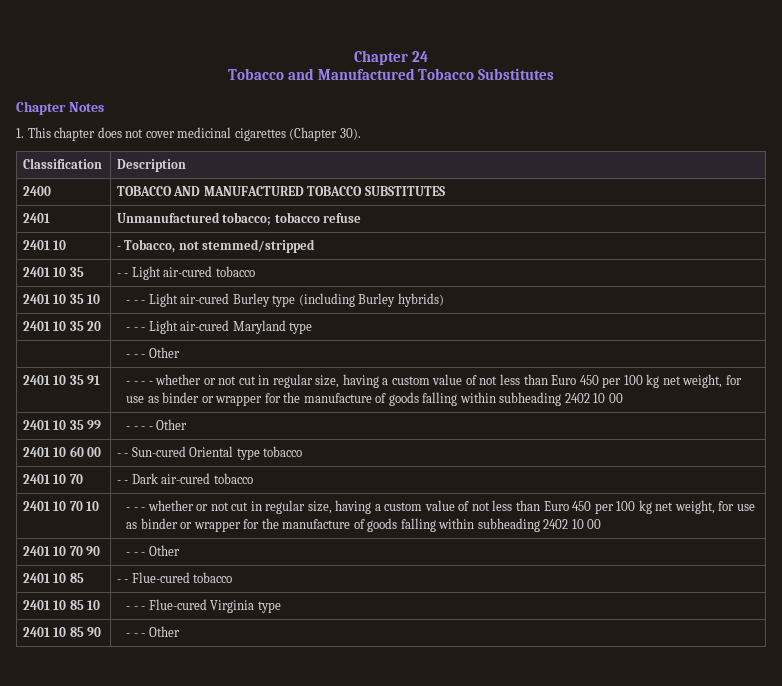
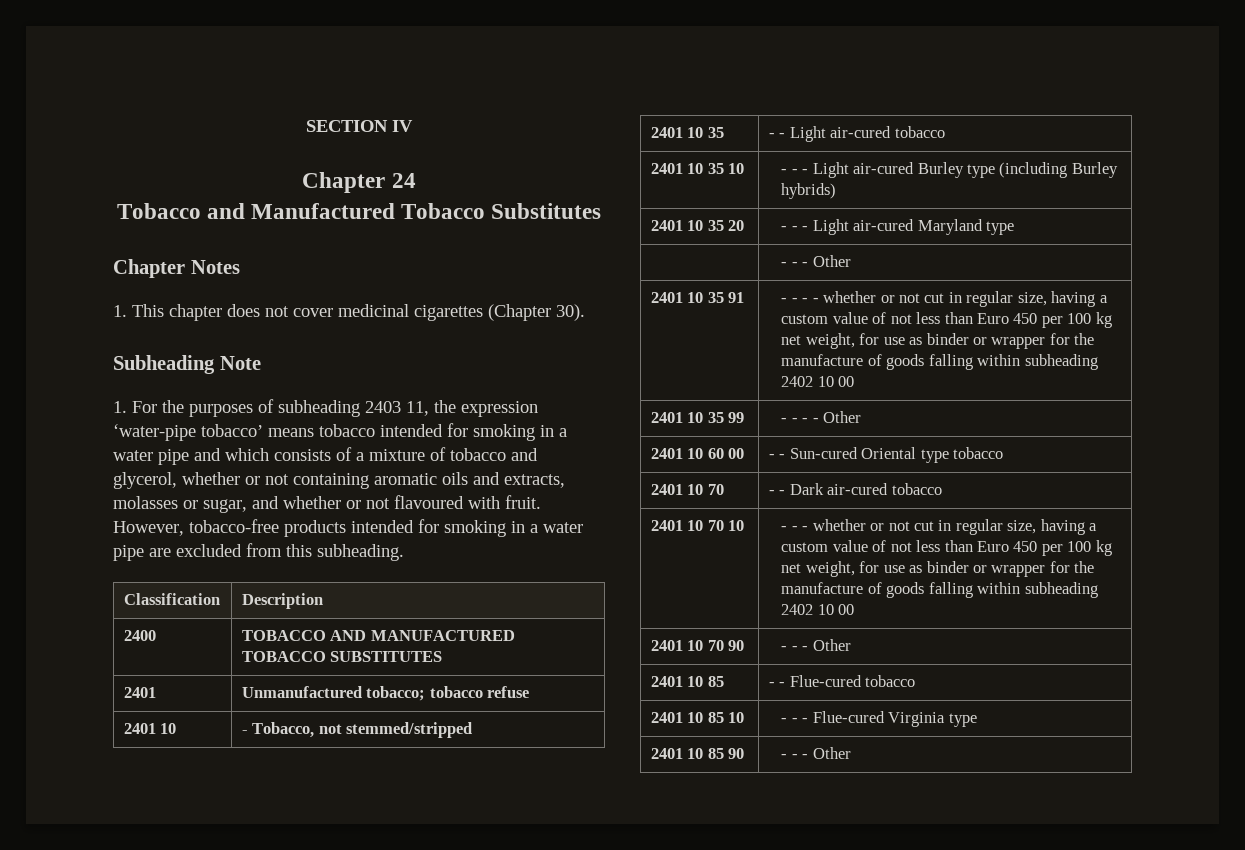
(354, 57) none -> [306,120,413,132] SECTION IV //
(361, 134) none -> [113,355,261,374] [113,399,538,417] [113,423,567,441] [113,447,538,465] [113,472,565,489] [113,495,541,513] [113,519,583,537] [113,543,404,561] // Subheading Note // 1. For the purposes of subheading 2403 11, the expression ‘water-pipe tobacco’ means tobacco intended for smoking in a water pipe and which consists of a mixture of tobacco and glycerol, whether or not containing aromatic oils and extracts, molasses or sugar, and whether or not flavoured with fruit. However, tobacco-free products intended for smoking in a water pipe are excluded from this subheading.

